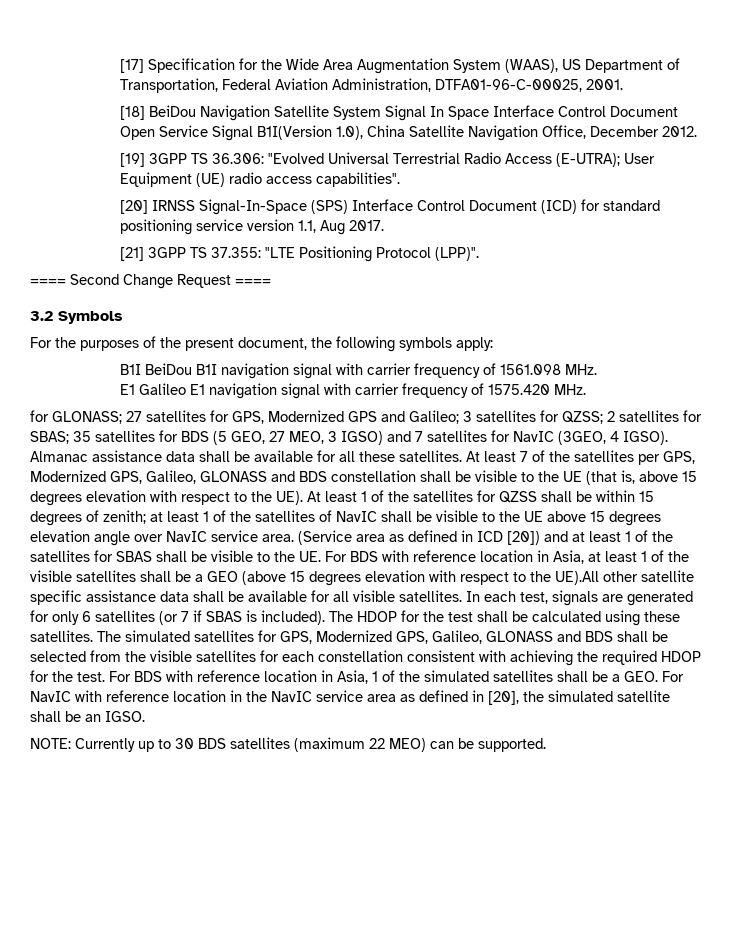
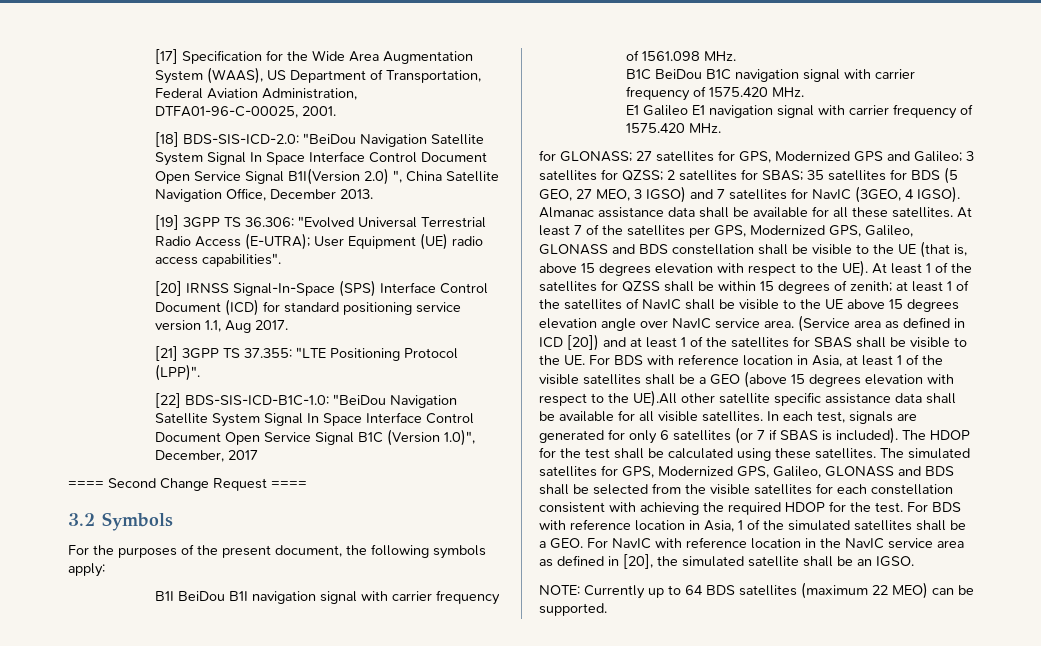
[148,105,196,117] BeiDou -> [182,133,356,145] BDS-SIS-ICD-2.0: "BeiDou
[335,126,363,140] 1.0), -> [363,168,402,185] 2.0) ",
[661,126,697,137] 2012. -> [339,189,373,199] 2013.
(479, 254) none -> [154,393,457,408] [154,412,474,427] [154,429,475,446] [154,450,258,462] // [22] BDS-SIS-ICD-B1C-1.0: "BeiDou Navigation Satellite System Signal In Space Interface Control Document Open Service Signal B1C (Version 1.0)", December, 2017
(597, 369) none -> [625,69,915,82] [625,86,804,101] // B1C BeiDou B1C navigation signal with carrier frequency of 1575.420 MHz.
[175,738,194,749] 30 -> [685,585,703,595] 64

